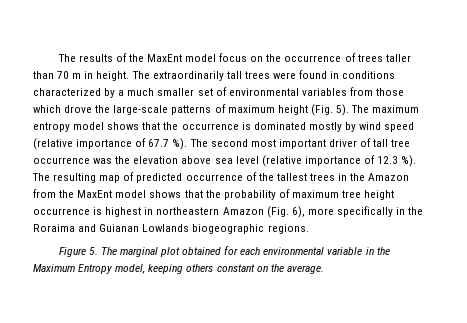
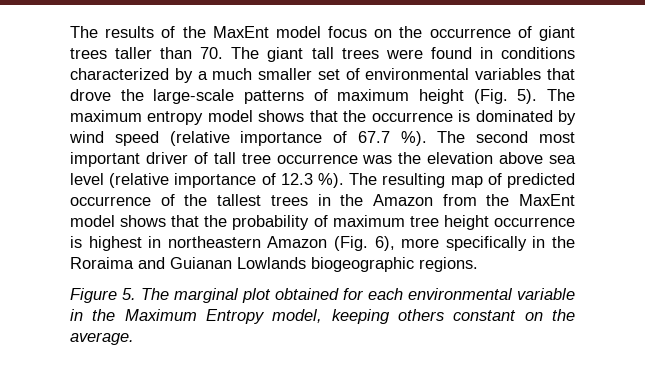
(356, 57) none -> [539,26,575,41] giant
[57,71,224,81] 70 m in height. The extraordinarily -> [200,47,304,62] 70. The giant
[349,87,405,96] [33,105,61,113] from those which -> [547,68,575,80] that
[308,122,342,132] mostly -> (553, 116) none

